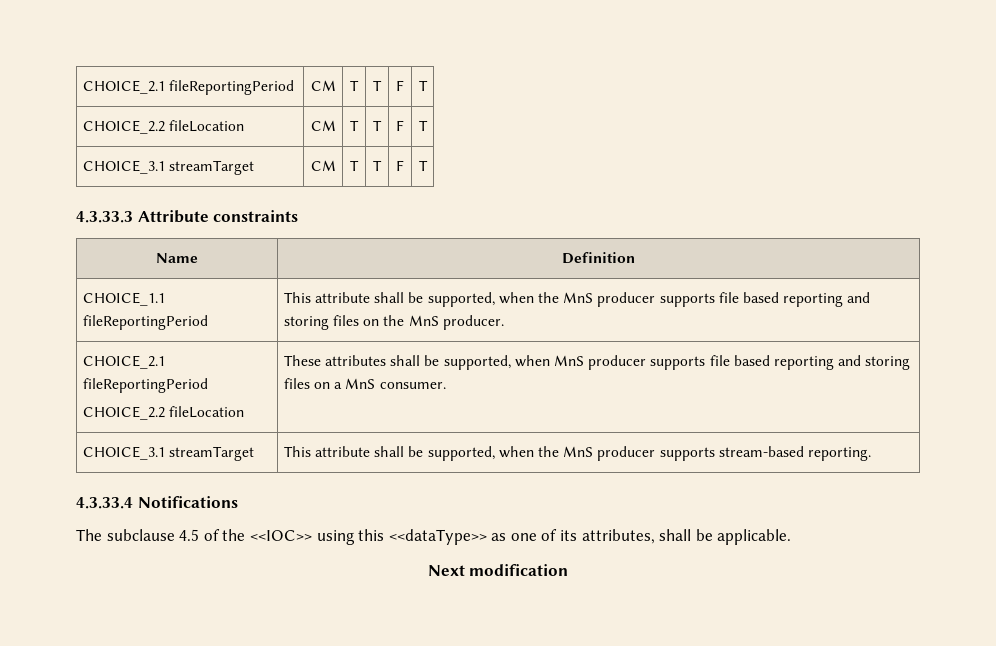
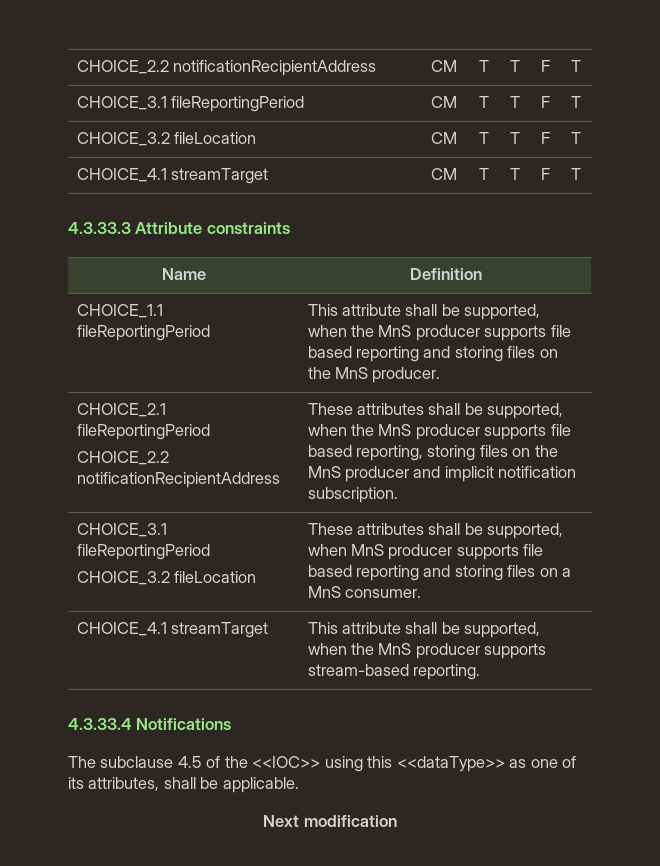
[82,80,165,94] CHOICE_2.1 -> [76,60,376,76] [431,60,457,72] [479,60,489,72] [510,60,520,72] [541,60,550,72] [571,60,581,72] [76,96,167,110] CHOICE_2.2 notificationRecipientAddress | CM | T | T | F | T // CHOICE_3.1
[82,120,165,134] CHOICE_2.2 -> [76,132,170,146] CHOICE_3.2
[82,160,165,174] CHOICE_3.1 -> [76,168,167,182] CHOICE_4.1
(165, 413) none -> [76,472,280,488] [307,403,564,419] [307,424,571,440] [307,445,558,461] [307,466,577,482] [307,487,398,503] [76,523,167,537] [76,544,210,560] [76,571,170,585] notificationRecipientAddress | These attributes shall be supported, when the MnS producer supports file based reporting, storing files on the MnS producer and implicit notification subscription. // CHOICE_3.1 fileReportingPeriod // CHOICE_3.2
[82,446,165,460] CHOICE_3.1 -> [76,622,167,636] CHOICE_4.1

